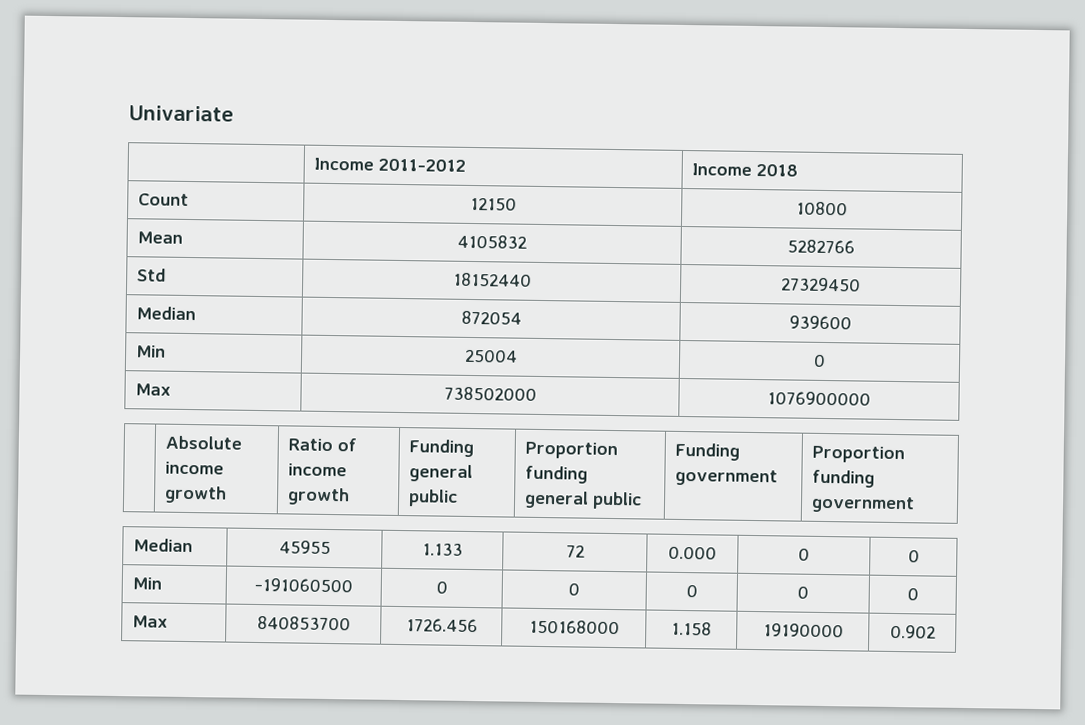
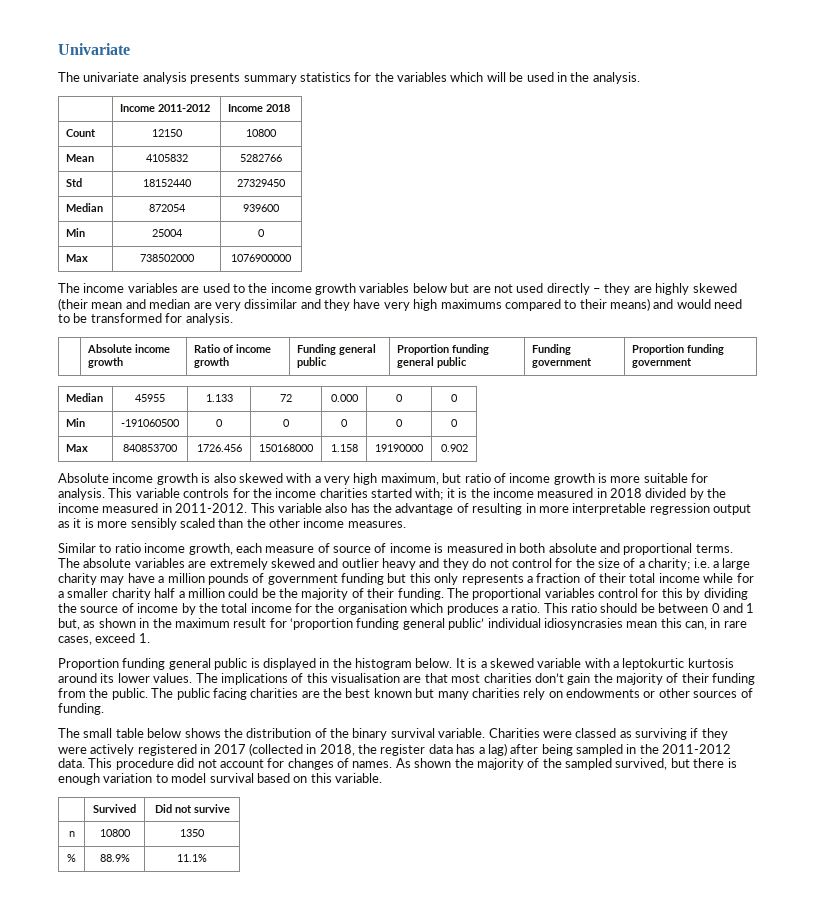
(234, 113) none -> [58,72,640,84] // The univariate analysis presents summary statistics for the variables which will be used in the analysis.
(871, 398) none -> [58,283,737,295] [58,298,743,311] [58,313,233,325] // The income variables are used to the income growth variables below but are not used directly – they are highly skewed (their mean and median are very dissimilar and they have very high maximums compared to their means) and would need to be transformed for analysis.
(936, 631) none -> [58,473,709,485] [58,488,727,500] [58,503,751,515] [58,518,406,530] [58,543,733,555] [58,558,751,570] [58,573,754,585] [58,588,748,600] [58,603,755,615] [58,618,747,630] [58,633,150,645] [58,658,734,670] [58,673,756,685] [58,688,753,700] [58,703,104,715] [58,728,728,740] [58,743,732,756] [58,758,737,770] [58,773,382,785] [93,804,136,813] [154,804,230,813] [68,831,75,837] [99,829,131,837] [180,829,205,837] [67,854,76,862] [99,854,130,862] [177,854,207,862] // Absolute income growth is also skewed with a very high maximum, but ratio of income growth is more suitable for analysis. This variable controls for the income charities started with; it is the income measured in 2018 divided by the income measured in 2011-2012. This variable also has the advantage of resulting in more interpretable regression output as it is more sensibly scaled than the other income measures. // Similar to ratio income growth, each measure of source of income is measured in both absolute and proportional terms. The absolute variables are extremely skewed and outlier heavy and they do not control for the size of a charity; i.e. a large charity may have a million pounds of government funding but this only represents a fraction of their total income while for a smaller charity half a million could be the majority of their funding. The proportional variables control for this by dividing the source of income by the total income for the organisation which produces a ratio. This ratio should be between 0 and 1 but, as shown in the maximum result for ‘proportion funding general public’ individual idiosyncrasies mean this can, in rare cases, exceed 1. // Proportion funding general public is displayed in the histogram below. It is a skewed variable with a leptokurtic kurtosis around its lower values. The implications of this visualisation are that most charities don’t gain the majority of their funding from the public. The public facing charities are the best known but many charities rely on endowments or other sources of funding. // The small table below shows the distribution of the binary survival variable. Charities were classed as surviving if they were actively registered in 2017 (collected in 2018, the register data has a lag) after being sampled in the 2011-2012 data. This procedure did not account for changes of names. As shown the majority of the sampled survived, but there is enough variation to model survival based on this variable. // | Survived | Did not survive // n | 10800 | 1350 // % | 88.9% | 11.1%

